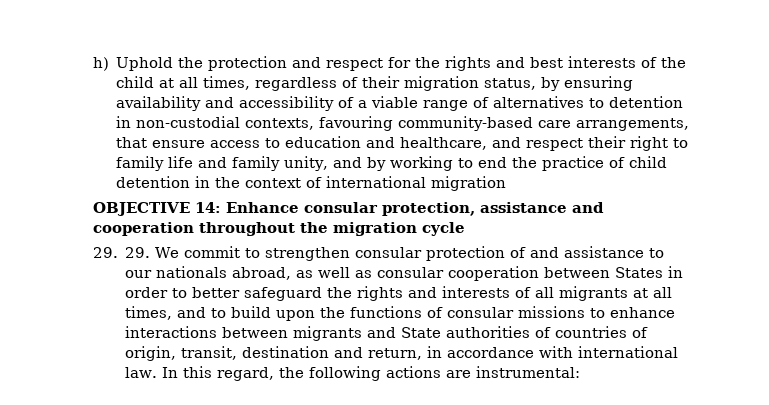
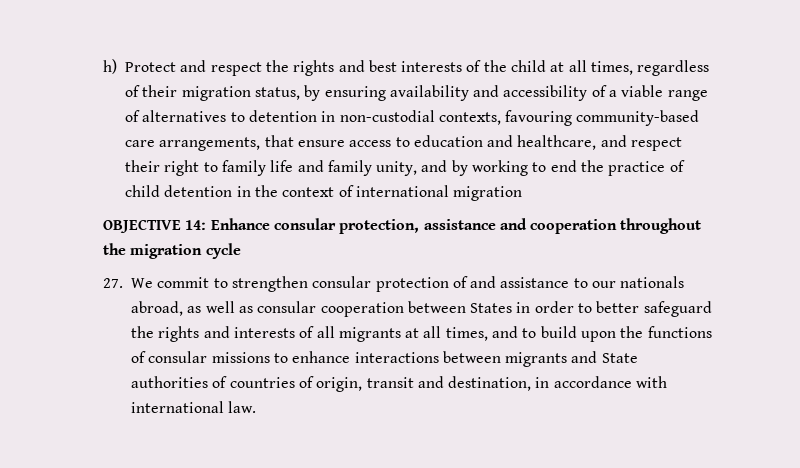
[116,56,412,71] Uphold the protection and respect for -> [124,60,262,76] Protect and respect
[92,247,151,258] 29. 29. -> [102,278,123,288] 27.
[181,346,423,360] transit, destination and return, -> [366,376,532,391] transit and destination,
[162,366,581,381] In this regard, the following actions are instrumental: -> (257, 407) none

